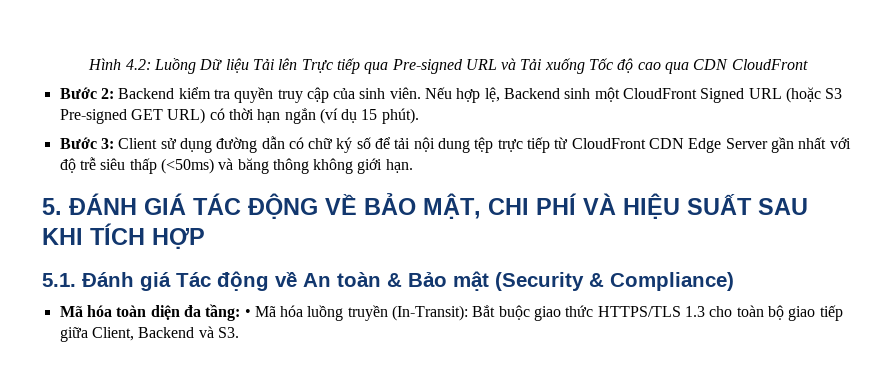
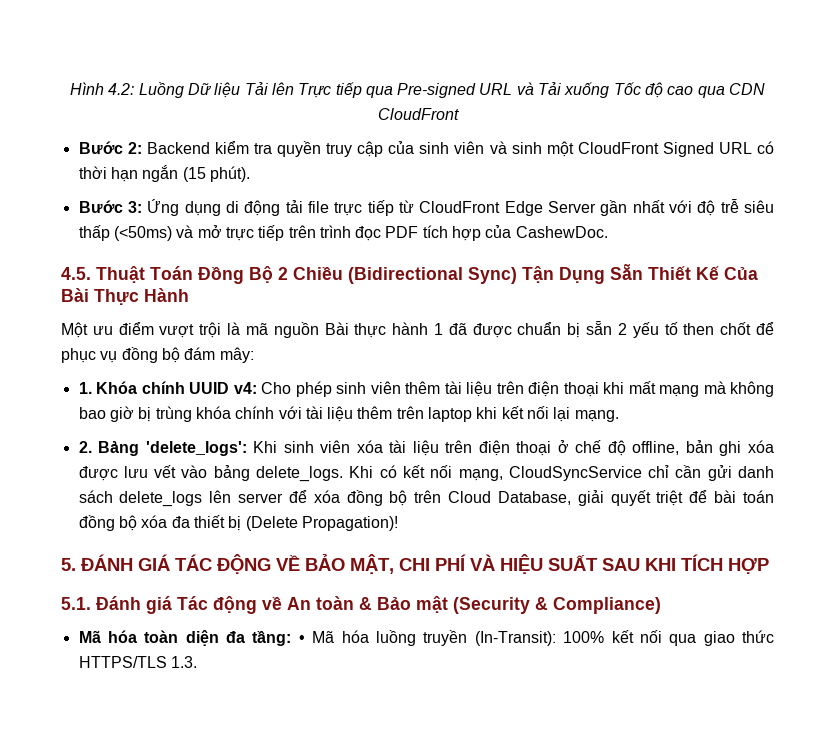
[389,87,561,103] viên. Nếu hợp lệ, Backend -> [454,141,507,154] viên và
[786,87,843,103] [59,108,206,124] (hoặc S3 Pre-signed GET URL) -> (752, 148) none
[319,108,378,124] (ví dụ 15 -> [182,167,206,182] (15
[118,136,494,153] Client sử dụng đường dẫn có chữ ký số để tải nội dung tệp -> [147,199,329,216] Ứng dụng di động tải file
[649,138,684,149] CDN -> (501, 207) none
[237,158,413,174] băng thông không giới hạn. -> [197,225,608,241] [61,264,758,284] [61,288,189,305] [61,321,775,338] [61,347,254,363] [78,381,774,397] [78,406,619,422] [78,440,775,456] [78,465,774,482] [78,490,774,507] [78,515,398,531] mở trực tiếp trên trình đọc PDF tích hợp của CashewDoc. // 4.5. Thuật Toán Đồng Bộ 2 Chiều (Bidirectional Sync) Tận Dụng Sẵn Thiết Kế Của Bài Thực Hành // Một ưu điểm vượt trội là mã nguồn Bài thực hành 1 đã được chuẩn bị sẵn 2 yếu tố then chốt để phục vụ đồng bộ đám mây: // 1. Khóa chính UUID v4: Cho phép sinh viên thêm tài liệu trên điện thoại khi mất mạng mà không bao giờ bị trùng khóa chính với tài liệu thêm trên laptop khi kết nối lại mạng. // 2. Bảng 'delete_logs': Khi sinh viên xóa tài liệu trên điện thoại ở chế độ offline, bản ghi xóa được lưu vết vào bảng delete_logs. Khi có kết nối mạng, CloudSyncService chỉ cần gửi danh sách delete_logs lên server để xóa đồng bộ trên Cloud Database, giải quyết triệt để bài toán đồng bộ xóa đa thiết bị (Delete Propagation)!
[472,305,843,321] [59,326,239,342] Bắt buộc giao thức HTTPS/TLS 1.3 cho toàn bộ giao tiếp giữa Client, Backend và S3. -> [563,630,774,646] [78,656,197,668] 100% kết nối qua giao thức HTTPS/TLS 1.3.

